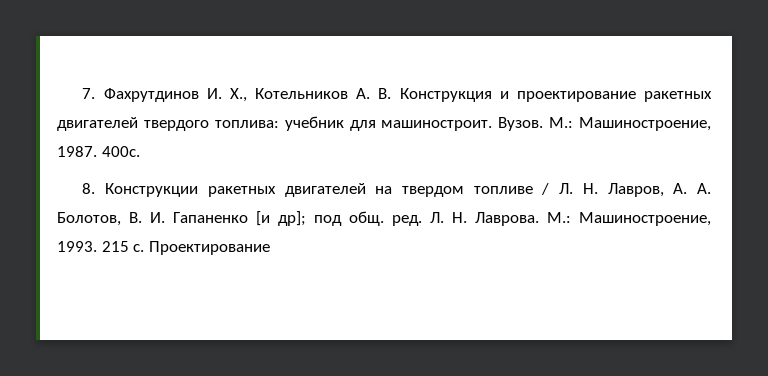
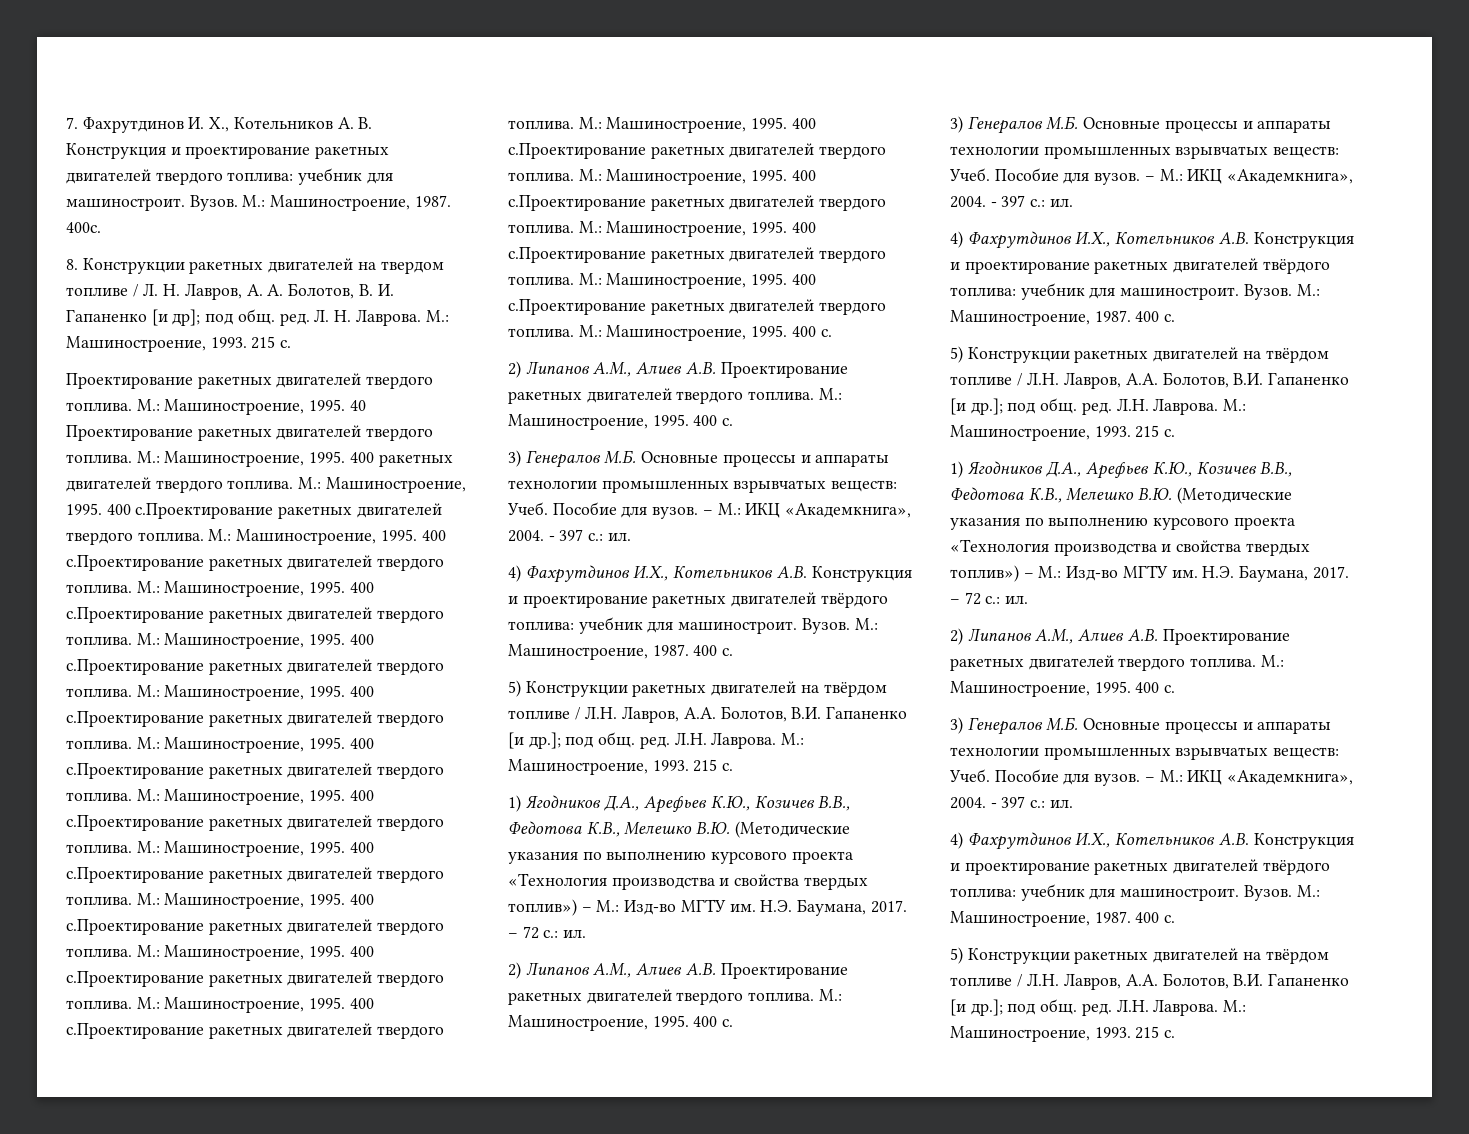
[148,241,270,255] Проектирование -> [66,373,434,389] [66,399,366,415] [66,425,434,441] [66,451,453,467] [66,477,466,493] [66,503,442,519] [66,529,446,545] [66,555,445,571] [66,581,374,597] [66,607,445,623] [66,633,374,649] [66,659,445,675] [66,685,374,701] [66,711,445,727] [66,737,374,753] [66,763,445,779] [66,789,374,805] [66,815,445,831] [66,841,374,857] [66,867,445,883] [66,893,374,909] [66,919,445,935] [66,945,374,961] [66,971,445,987] [66,997,374,1013] [66,1023,445,1039] [508,117,816,133] [508,143,887,159] [508,169,816,185] [508,195,887,211] [508,221,816,237] [508,247,887,263] [508,273,816,289] [508,299,887,315] [508,325,832,341] [508,361,848,378] [508,388,842,404] [508,414,734,430] [508,450,890,468] [508,480,898,493] [507,502,912,519] [508,529,631,542] [508,565,912,583] [508,592,888,608] [508,617,878,634] [508,644,734,660] [508,680,887,697] [508,706,908,723] [508,732,805,749] [508,759,734,775] [508,795,851,813] [508,821,850,838] [508,851,853,864] [508,873,868,890] [508,899,907,916] [508,926,587,939] [508,962,848,979] [508,989,842,1005] [508,1015,734,1031] [950,116,1332,134] [950,146,1340,159] [949,168,1354,185] [950,195,1073,208] [950,231,1354,249] [950,258,1330,274] [950,283,1320,300] [950,310,1176,326] [950,346,1329,363] [950,372,1350,389] [950,398,1247,415] [950,425,1176,441] [950,461,1293,479] [950,487,1292,504] [950,517,1295,530] [950,539,1310,556] [950,565,1349,582] [950,592,1029,605] [950,628,1290,645] [950,655,1284,671] [950,681,1176,697] [950,717,1332,735] [950,747,1340,760] [949,769,1354,786] [950,796,1073,809] [950,832,1354,850] [950,859,1330,875] [950,884,1320,901] [950,911,1176,927] [950,947,1329,964] [950,973,1350,990] [950,999,1247,1016] [950,1026,1176,1042] // Проектирование ракетных двигателей твердого топлива. М.: Машиностроение, 1995. 40 Проектирование ракетных двигателей твердого топлива. М.: Машиностроение, 1995. 400 ракетных двигателей твердого топлива. М.: Машиностроение, 1995. 400 с.Проектирование ракетных двигателей твердого топлива. М.: Машиностроение, 1995. 400 с.Проектирование ракетных двигателей твердого топлива. М.: Машиностроение, 1995. 400 с.Проектирование ракетных двигателей твердого топлива. М.: Машиностроение, 1995. 400 с.Проектирование ракетных двигателей твердого топлива. М.: Машиностроение, 1995. 400 с.Проектирование ракетных двигателей твердого топлива. М.: Машиностроение, 1995. 400 с.Проектирование ракетных двигателей твердого топлива. М.: Машиностроение, 1995. 400 с.Проектирование ракетных двигателей твердого топлива. М.: Машиностроение, 1995. 400 с.Проектирование ракетных двигателей твердого топлива. М.: Машиностроение, 1995. 400 с.Проектирование ракетных двигателей твердого топлива. М.: Машиностроение, 1995. 400 с.Проектирование ракетных двигателей твердого топлива. М.: Машиностроение, 1995. 400 с.Проектирование ракетных двигателей твердого топлива. М.: Машиностроение, 1995. 400 с.Проектирование ракетных двигателей твердого топлива. М.: Машиностроение, 1995. 400 с.Проектирование ракетных двигателей твердого топлива. М.: Машиностроение, 1995. 400 с.Проектирование ракетных двигателей твердого топлива. М.: Машиностроение, 1995. 400 с.Проектирование ракетных двигателей твердого топлива. М.: Машиностроение, 1995. 400 с. // 2) Липанов А.М., Алиев А.В. Проектирование ракетных двигателей твердого топлива. М.: Машиностроение, 1995. 400 с. // 3) Генералов М.Б. Основные процессы и аппараты технологии промышленных взрывчатых веществ: Учеб. Пособие для вузов. – М.: ИКЦ «Академкнига», 2004. - 397 с.: ил. // 4) Фахрутдинов И.Х., Котельников А.В. Конструкция и проектирование ракетных двигателей твёрдого топлива: учебник для машиностроит. Вузов. М.: Машиностроение, 1987. 400 с. // 5) Конструкции ракетных двигателей на твёрдом топливе / Л.Н. Лавров, А.А. Болотов, В.И. Гапаненко [и др.]; под общ. ред. Л.Н. Лаврова. М.: Машиностроение, 1993. 215 с. // 1) Ягодников Д.А., Арефьев К.Ю., Козичев В.В., Федотова К.В., Мелешко В.Ю. (Методические указания по выполнению курсового проекта «Технология производства и свойства твердых топлив») – М.: Изд-во МГТУ им. Н.Э. Баумана, 2017. – 72 с.: ил. // 2) Липанов А.М., Алиев А.В. Проектирование ракетных двигателей твердого топлива. М.: Машиностроение, 1995. 400 с. // 3) Генералов М.Б. Основные процессы и аппараты технологии промышленных взрывчатых веществ: Учеб. Пособие для вузов. – М.: ИКЦ «Академкнига», 2004. - 397 с.: ил. // 4) Фахрутдинов И.Х., Котельников А.В. Конструкция и проектирование ракетных двигателей твёрдого топлива: учебник для машиностроит. Вузов. М.: Машиностроение, 1987. 400 с. // 5) Конструкции ракетных двигателей на твёрдом топливе / Л.Н. Лавров, А.А. Болотов, В.И. Гапаненко [и др.]; под общ. ред. Л.Н. Лаврова. М.: Машиностроение, 1993. 215 с. // 1) Ягодников Д.А., Арефьев К.Ю., Козичев В.В., Федотова К.В., Мелешко В.Ю. (Методические указания по выполнению курсового проекта «Технология производства и свойства твердых топлив») – М.: Изд-во МГТУ им. Н.Э. Баумана, 2017. – 72 с.: ил. // 2) Липанов А.М., Алиев А.В. Проектирование ракетных двигателей твердого топлива. М.: Машиностроение, 1995. 400 с. // 3) Генералов М.Б. Основные процессы и аппараты технологии промышленных взрывчатых веществ: Учеб. Пособие для вузов. – М.: ИКЦ «Академкнига», 2004. - 397 с.: ил. // 4) Фахрутдинов И.Х., Котельников А.В. Конструкция и проектирование ракетных двигателей твёрдого топлива: учебник для машиностроит. Вузов. М.: Машиностроение, 1987. 400 с. // 5) Конструкции ракетных двигателей на твёрдом топливе / Л.Н. Лавров, А.А. Болотов, В.И. Гапаненко [и др.]; под общ. ред. Л.Н. Лаврова. М.: Машиностроение, 1993. 215 с.

